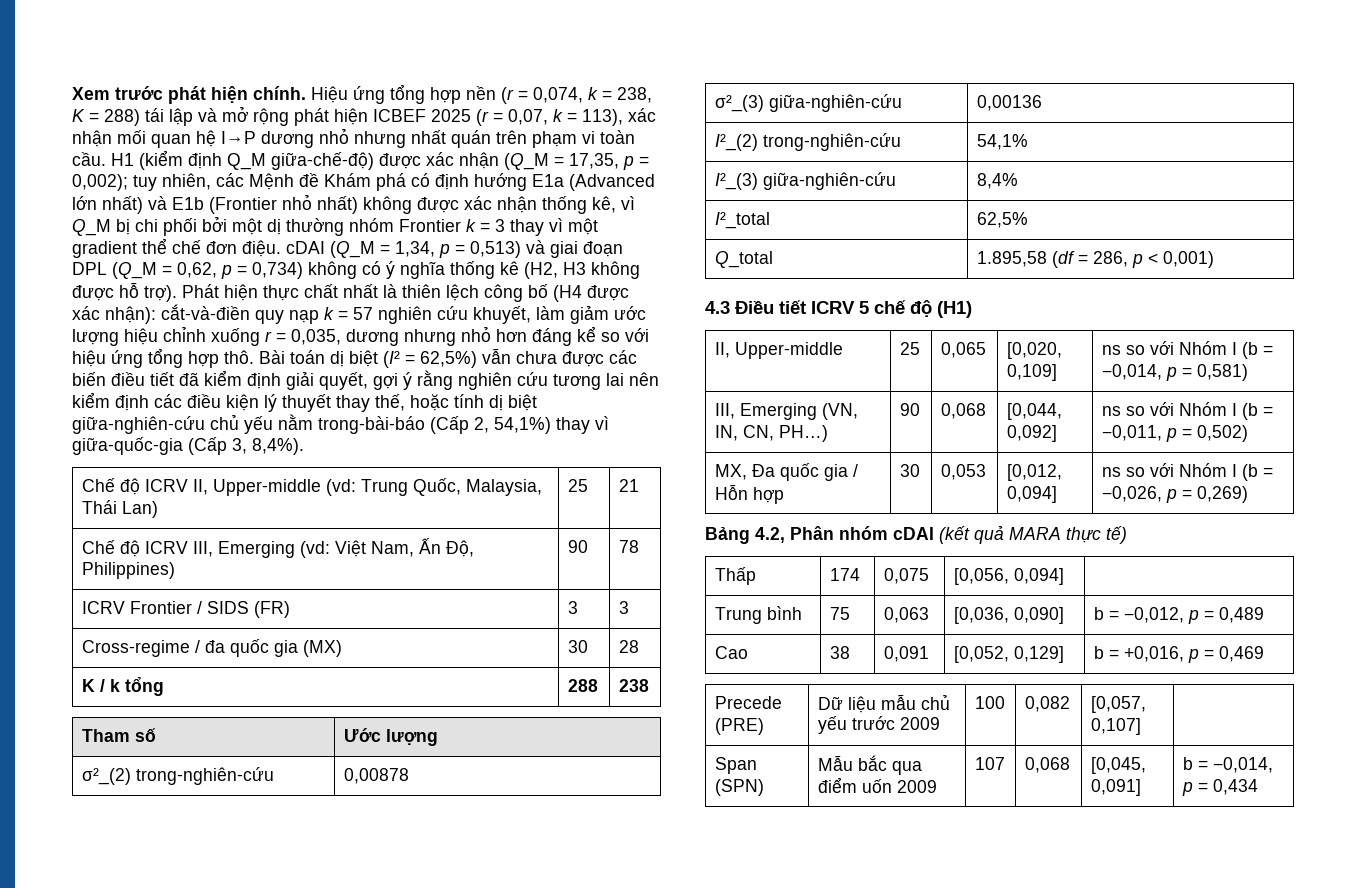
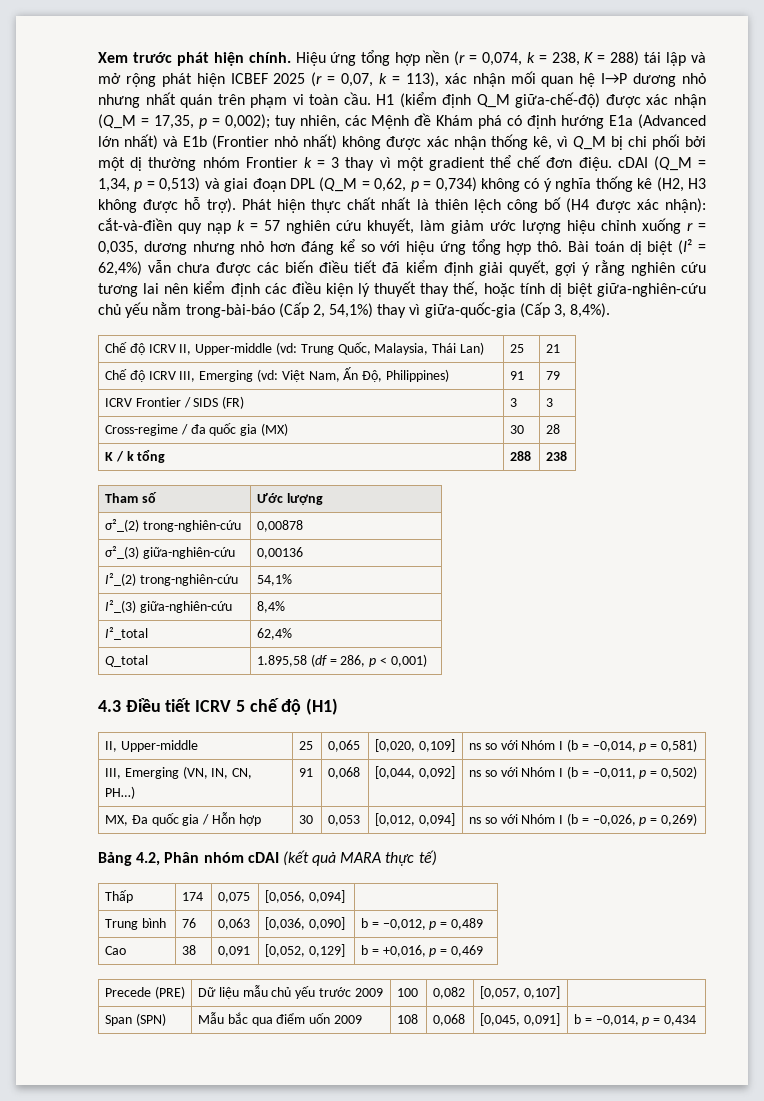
[420,351,477,368] 62,5%) -> [98,261,142,276] 62,4%)
[567,540,588,553] [618,540,639,553] 90 | 78 -> [510,371,525,380] [546,371,561,380] 91 | 79
[976,212,1028,228] 62,5% -> [257,628,293,640] 62,4%
[899,403,920,416] 90 -> [299,768,314,777] 91
[829,607,850,620] 75 -> [182,918,197,928] 76
[974,757,1005,770] 107 -> [397,1014,419,1024] 108

